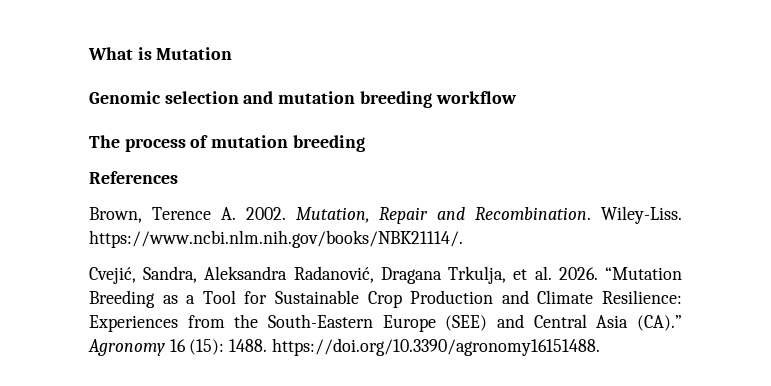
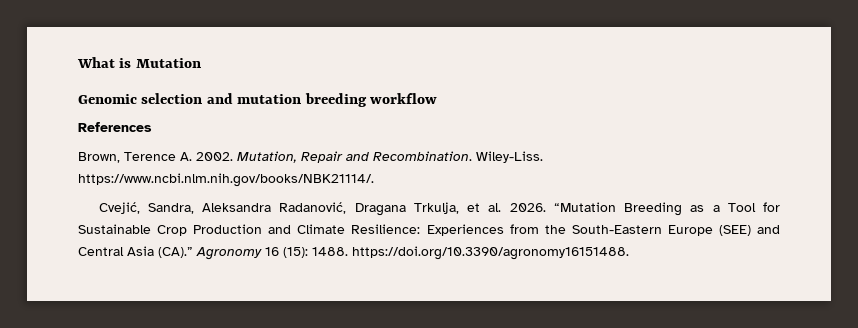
[89,135,365,152] // The process of mutation breeding -> (438, 98) none

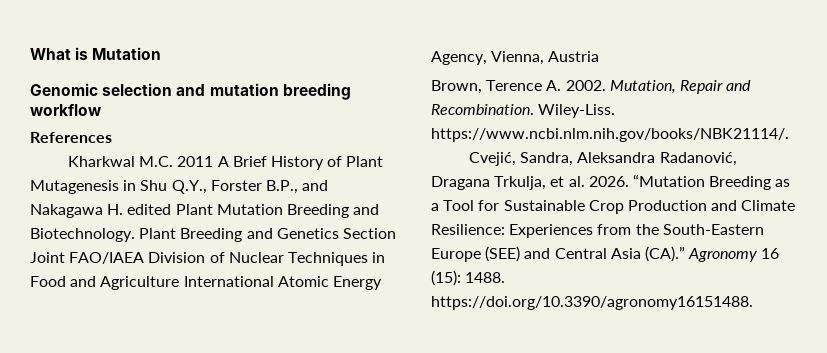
(152, 127) none -> [67,156,384,170] [30,180,329,194] [30,204,380,218] [30,228,396,242] [30,252,386,266] [30,276,382,290] [431,51,600,65] // Kharkwal M.C. 2011 A Brief History of Plant Mutagenesis in Shu Q.Y., Forster B.P., and Nakagawa H. edited Plant Mutation Breeding and Biotechnology. Plant Breeding and Genetics Section Joint FAO/IAEA Division of Nuclear Techniques in Food and Agriculture International Atomic Energy Agency, Vienna, Austria

